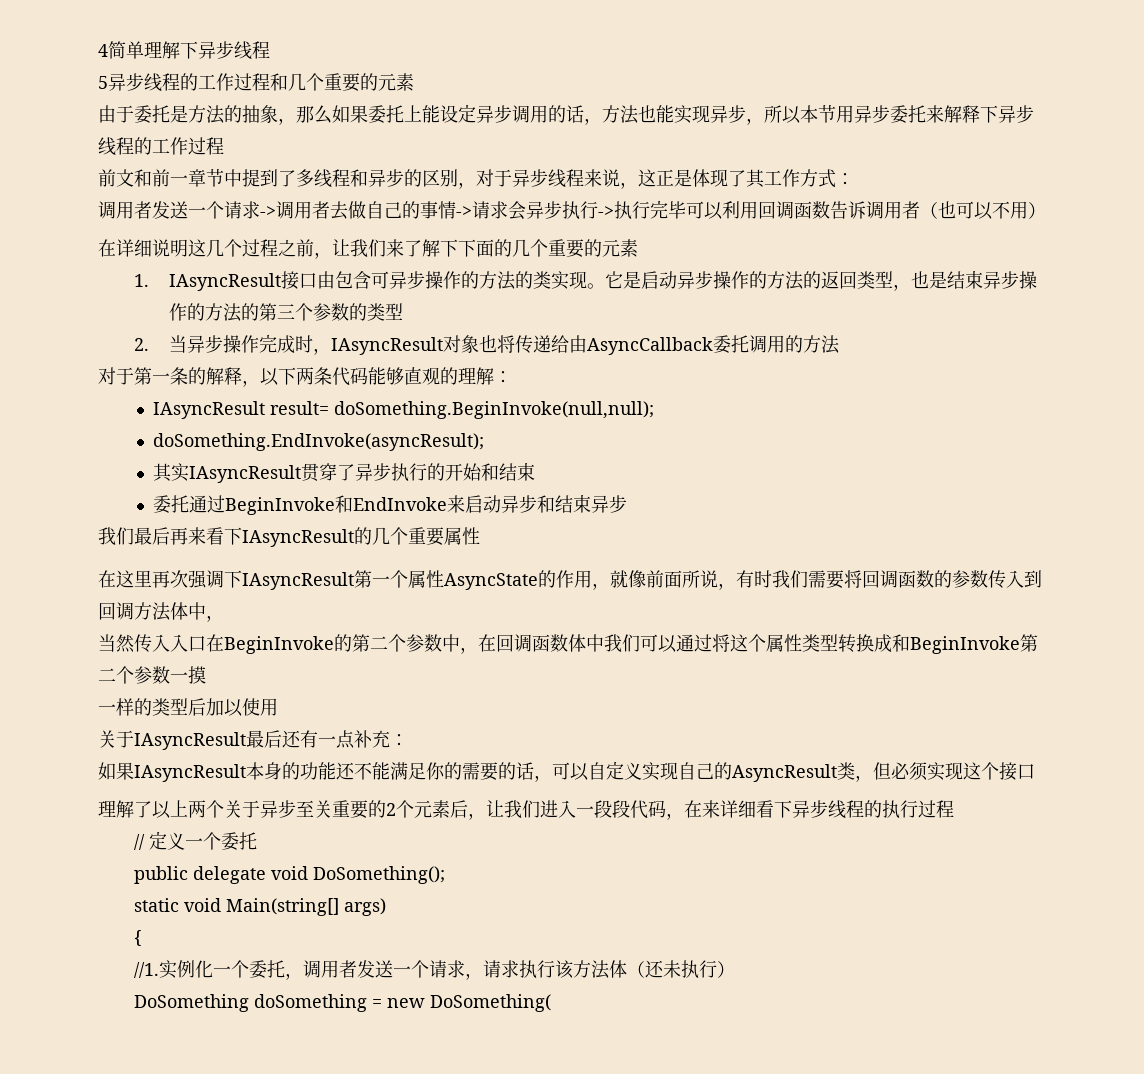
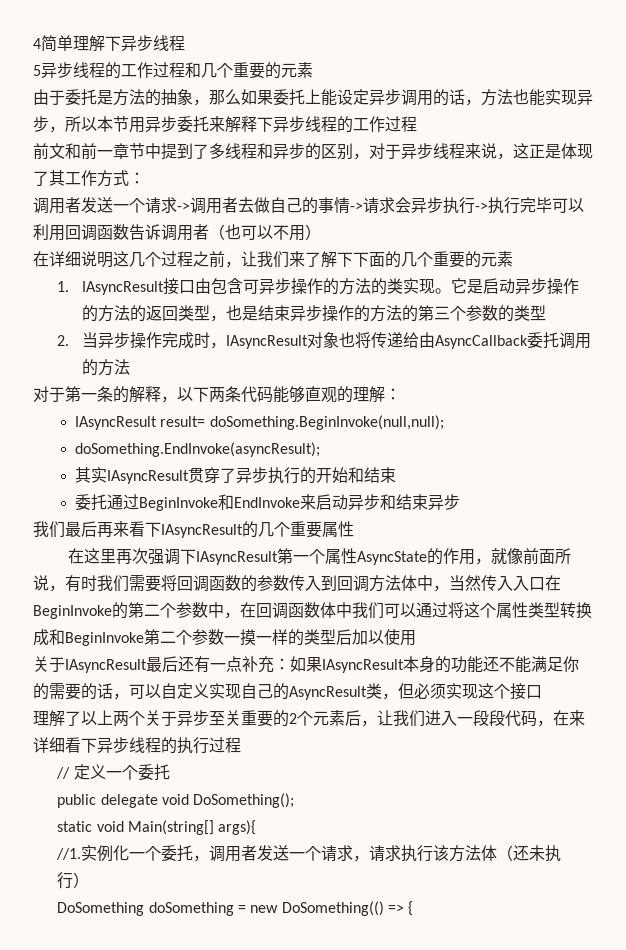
(224, 618) // -> (449, 588) none
(206, 675) // -> (256, 637) none
(408, 740) // -> (290, 664) none
[343,898,386,916] [133,930,142,946] args) // { -> [218,820,257,835] args){
[429,994,551,1012] DoSomething( -> [281,901,414,916] DoSomething(() => {

